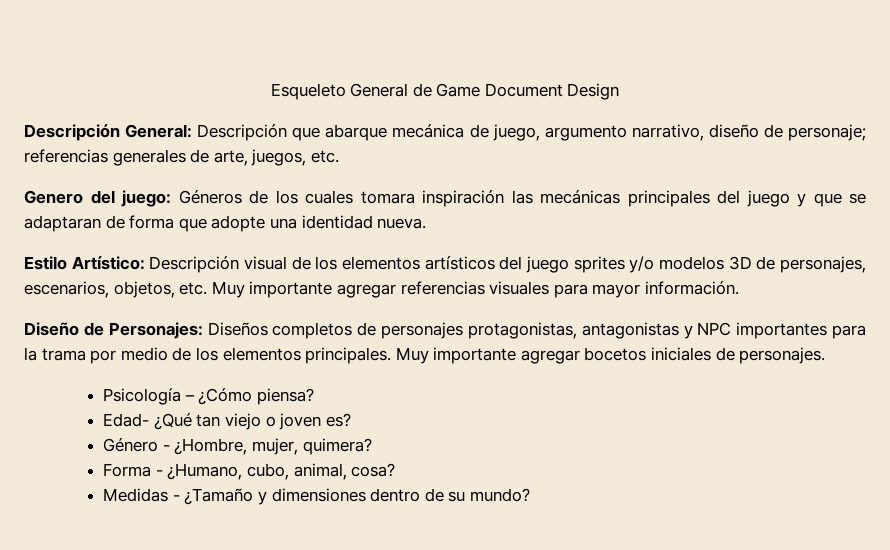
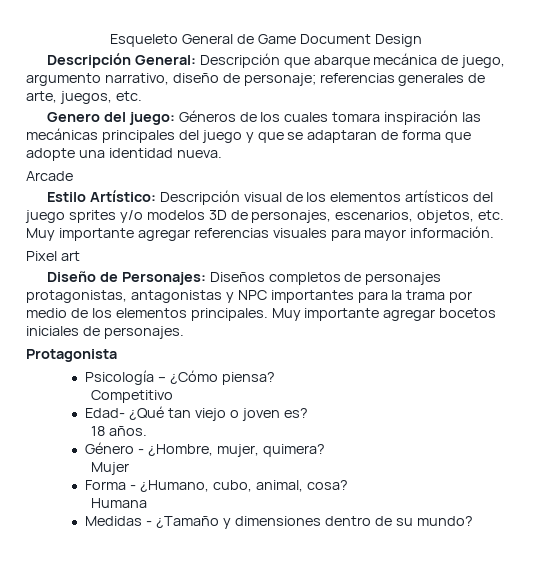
(427, 223) none -> [26,171,73,181] // Arcade
(739, 288) none -> [26,251,80,261] // Pixel art
(826, 355) none -> [26,349,117,362] // Protagonista
(314, 396) none -> [91,390,174,403] // Competitivo
(351, 420) none -> [91,426,147,436] // 18 años.
(372, 446) none -> [91,462,130,475] // Mujer
(396, 470) none -> [91,498,148,508] // Humana

